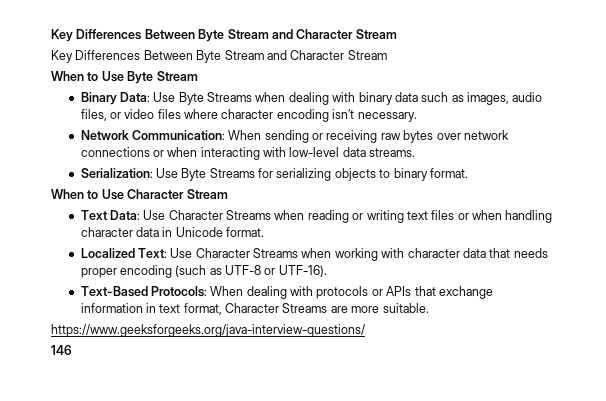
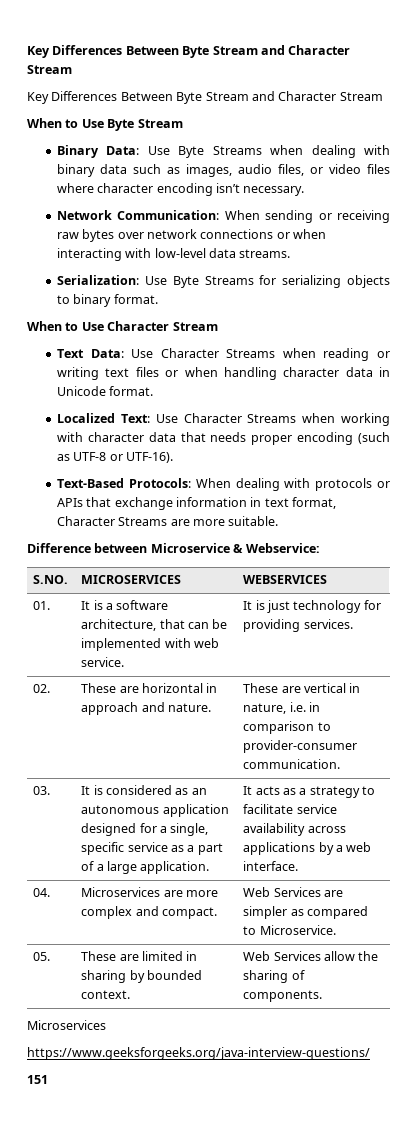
(429, 308) none -> [27,543,320,553] [33,575,69,584] [81,575,182,584] [243,575,328,584] [33,601,51,610] [81,600,169,610] [81,619,228,631] [81,638,219,651] [81,657,125,667] [243,600,381,613] [243,619,353,632] [33,684,51,693] [81,683,218,693] [81,702,211,715] [243,683,361,693] [243,702,320,714] [243,721,331,734] [243,740,358,753] [243,759,341,769] [33,786,51,795] [81,785,207,795] [81,804,229,817] [81,823,209,836] [81,842,223,855] [81,861,210,874] [243,786,376,798] [243,804,337,814] [243,823,346,836] [243,842,372,855] [243,861,299,871] [33,888,51,897] [81,887,218,897] [81,906,217,919] [243,887,343,897] [243,906,368,919] [243,925,336,935] [33,952,51,961] [81,951,198,961] [81,970,202,983] [81,990,131,999] [243,951,379,961] [243,970,305,983] [243,990,323,1002] [27,1020,106,1030] // Difference between Microservice & Webservice: // S.NO. | MICROSERVICES | WEBSERVICES // 01. | It is a software architecture, that can be implemented with web service. | It is just technology for providing services. // 02. | These are horizontal in approach and nature. | These are vertical in nature, i.e. in comparison to provider-consumer communication. // 03. | It is considered as an autonomous application designed for a single, specific service as a part of a large application. | It acts as a strategy to facilitate service availability across applications by a web interface. // 04. | Microservices are more complex and compact. | Web Services are simpler as compared to Microservice. // 05. | These are limited in sharing by bounded context. | Web Services allow the sharing of components. // Microservices
[51,345,72,355] 146 -> [27,1075,48,1084] 151

